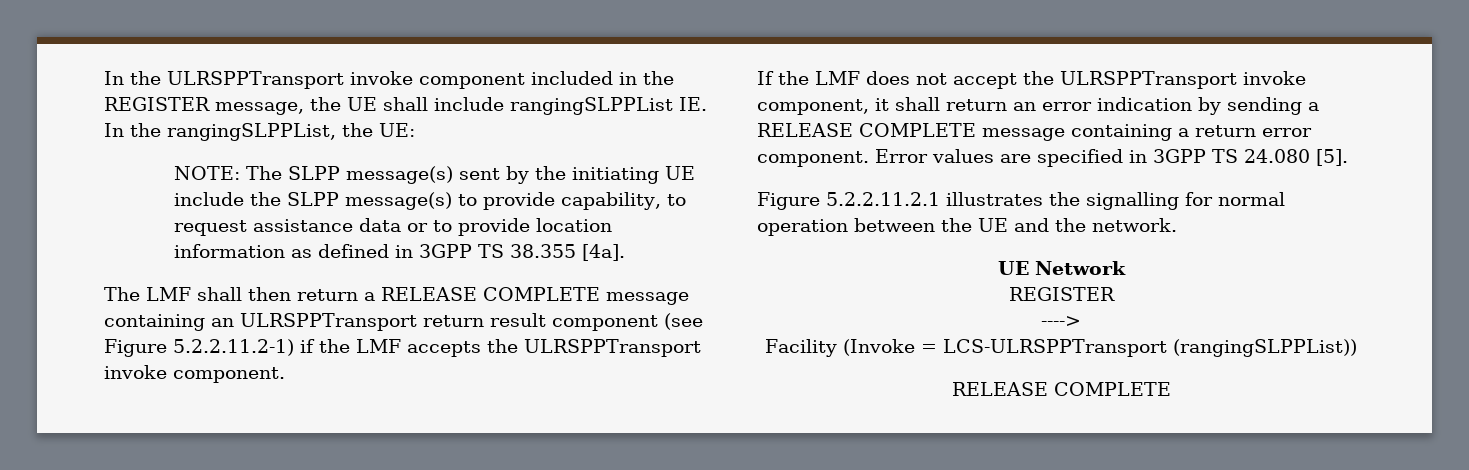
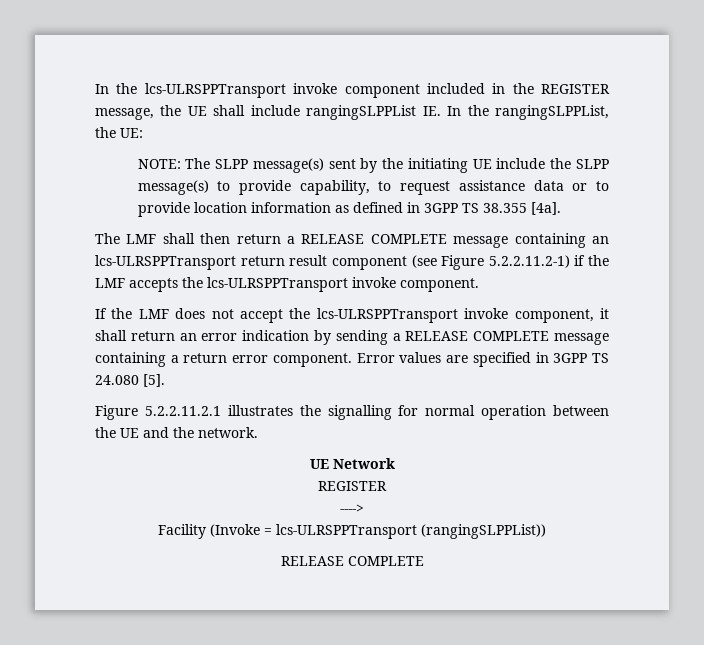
[104,71,344,89] In the ULRSPPTransport -> [95,83,286,98] In the lcs-ULRSPPTransport
[240,313,417,331] ULRSPPTransport -> [95,255,236,270] lcs-ULRSPPTransport
[524,339,701,357] ULRSPPTransport -> [207,277,348,292] lcs-ULRSPPTransport
[1060,71,1237,89] ULRSPPTransport -> [316,308,458,323] lcs-ULRSPPTransport
[942,339,1167,357] LCS-ULRSPPTransport -> [276,524,417,539] lcs-ULRSPPTransport

